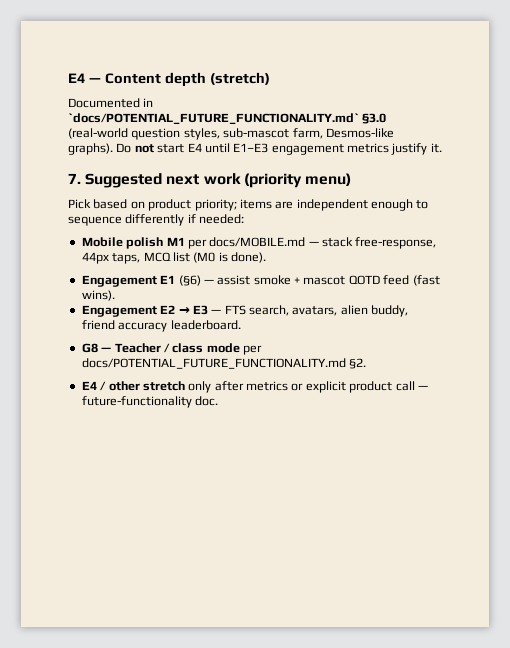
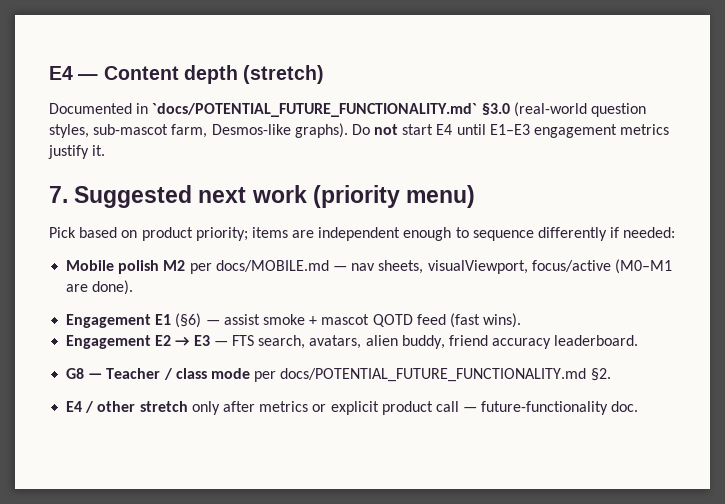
[166,237,185,246] M1 -> [163,260,186,271] M2
[322,237,437,249] [81,252,228,264] stack free-response, 44px taps, MCQ list (M0 is -> [351,259,672,274] [66,284,89,292] nav sheets, visualViewport, focus/active (M0–M1 are

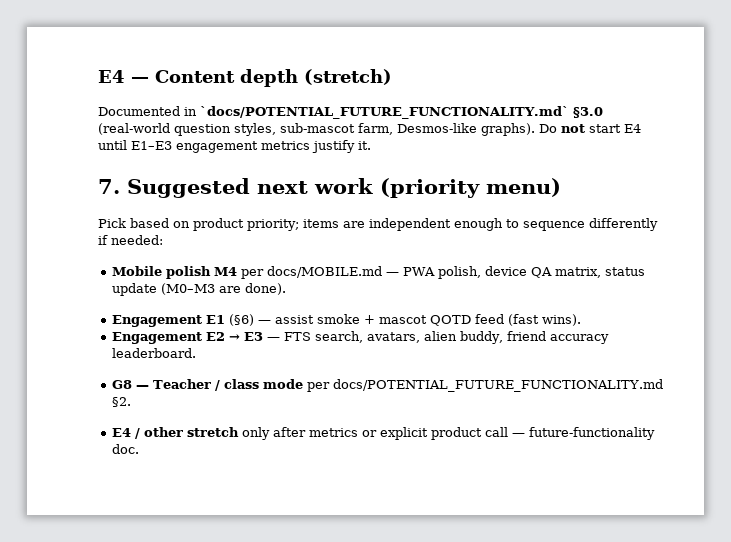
[163,260,186,271] M2 -> [214,267,238,276] M4
[351,259,672,274] nav sheets, visualViewport, focus/active (M0–M1 -> [403,266,646,279] [112,283,216,296] PWA polish, device QA matrix, status update (M0–M3

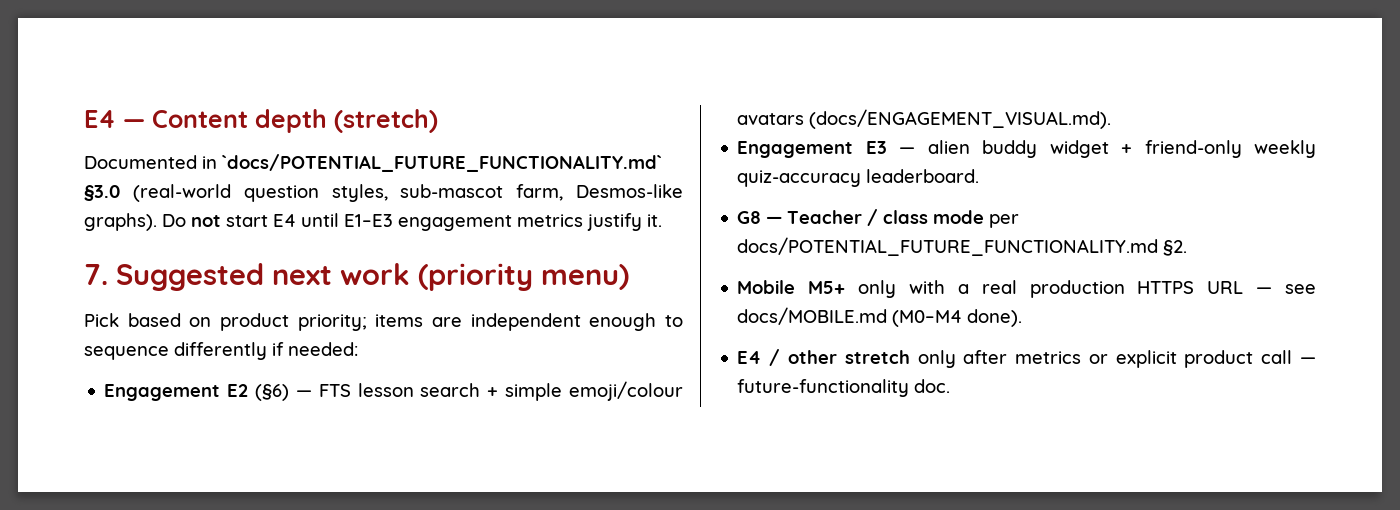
[112,266,646,279] [112,283,287,296] [112,314,582,327] [112,331,610,344] Mobile polish M4 per docs/MOBILE.md — PWA polish, device QA matrix, status update (M0–M3 are done). // Engagement E1 (§6) — assist smoke + mascot QOTD feed (fast wins). // Engagement E2 → E3 — FTS search, avatars, alien buddy, friend accuracy -> [104,381,684,401] [737,109,1112,129] [737,140,1316,158] [737,170,862,187] Engagement E2 (§6) — FTS lesson search + simple emoji/colour avatars (docs/ENGAGEMENT_VISUAL.md). // Engagement E3 — alien buddy widget + friend-only weekly quiz-accuracy
(132, 402) none -> [737,280,1316,298] [737,307,1023,327] // Mobile M5+ only with a real production HTTPS URL — see docs/MOBILE.md (M0–M4 done).

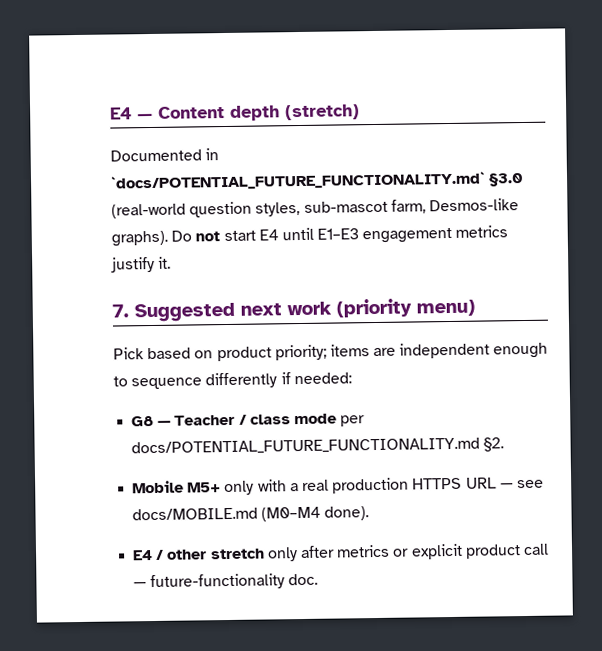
[104,381,684,401] [737,109,1112,129] [737,140,1316,158] [737,169,980,187] // Engagement E2 (§6) — FTS lesson search + simple emoji/colour avatars (docs/ENGAGEMENT_VISUAL.md). // Engagement E3 — alien buddy widget + friend-only weekly quiz-accuracy leaderboard. -> (352, 378) none

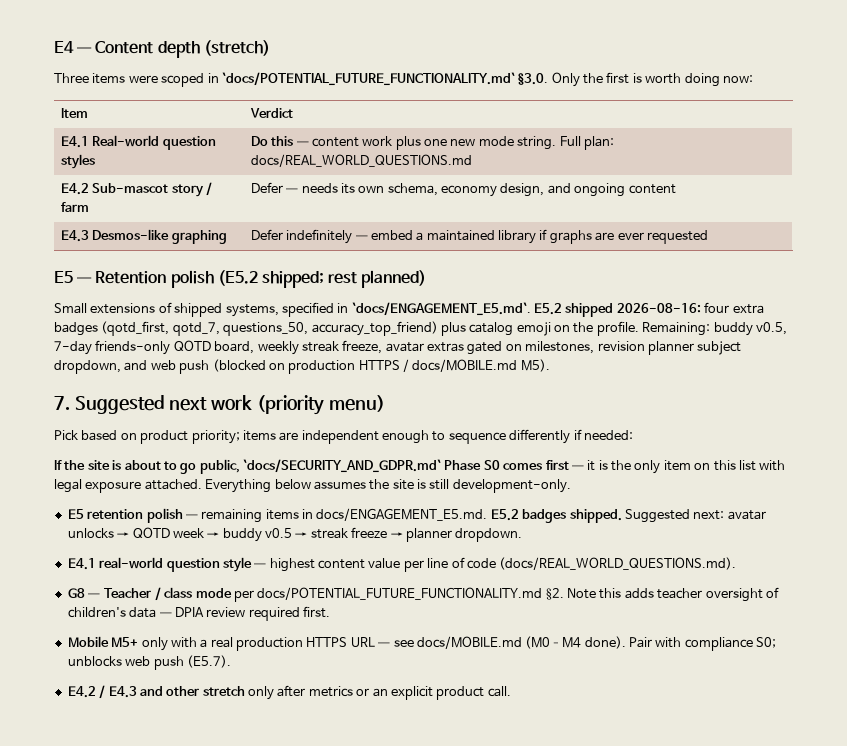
[110,148,220,162] [110,171,524,191] [111,198,519,219] [111,225,509,247] [111,256,172,273] Documented in `docs/POTENTIAL_FUTURE_FUNCTIONALITY.md` §3.0 (real-world question styles, sub-mascot farm, Desmos-like graphs). Do not start E4 until E1–E3 engagement metrics justify it. -> [54,72,753,87] [60,108,88,118] [249,108,293,118] [60,135,216,150] [60,154,95,169] [250,136,614,150] [250,154,472,167] [60,182,212,197] [60,202,89,212] [250,182,676,197] [60,229,227,244] [250,229,708,244] [54,270,427,288] [54,302,764,317] [54,321,787,336] [54,340,742,355] [54,359,550,374] Three items were scoped in `docs/POTENTIAL_FUTURE_FUNCTIONALITY.md` §3.0. Only the first is worth doing now: // Item | Verdict // E4.1 Real-world question styles | Do this — content work plus one new mode string. Full plan: docs/REAL_WORLD_QUESTIONS.md // E4.2 Sub-mascot story / farm | Defer — needs its own schema, economy design, and ongoing content // E4.3 Desmos-like graphing | Defer indefinitely — embed a maintained library if graphs are ever requested // E5 — Retention polish (E5.2 shipped; rest planned) // Small extensions of shipped systems, specified in `docs/ENGAGEMENT_E5.md`. E5.2 shipped 2026-08-16: four extra badges (qotd_first, qotd_7, questions_50, accuracy_top_friend) plus catalog emoji on the profile. Remaining: buddy v0.5, 7-day friends-only QOTD board, weekly streak freeze, avatar extras gated on milestones, revision planner subject dropdown, and web push (blocked on production HTTPS / docs/MOBILE.md M5).
(352, 378) none -> [54,459,786,474] [54,479,571,493] [67,508,766,523] [67,527,523,542] [67,557,737,572] // If the site is about to go public, `docs/SECURITY_AND_GDPR.md` Phase S0 comes first — it is the only item on this list with legal exposure attached. Everything below assumes the site is still development-only. // E5 retention polish — remaining items in docs/ENGAGEMENT_E5.md. E5.2 badges shipped. Suggested next: avatar unlocks → QOTD week → buddy v0.5 → streak freeze → planner dropdown. // E4.1 real-world question style — highest content value per line of code (docs/REAL_WORLD_QUESTIONS.md).
(505, 444) none -> [567,587,779,602] [67,606,330,621] Note this adds teacher oversight of children's data — DPIA review required first.
[133,549,165,561] // E4 / -> [629,637,777,651] [67,655,231,670] [67,685,163,699] Pair with compliance S0; unblocks web push (E5.7). // E4.2 / E4.3 and
(410, 552) none -> [372,688,388,697] an
[522,543,549,556] [133,573,319,591] call — future-functionality doc. -> [487,686,511,697] call.

